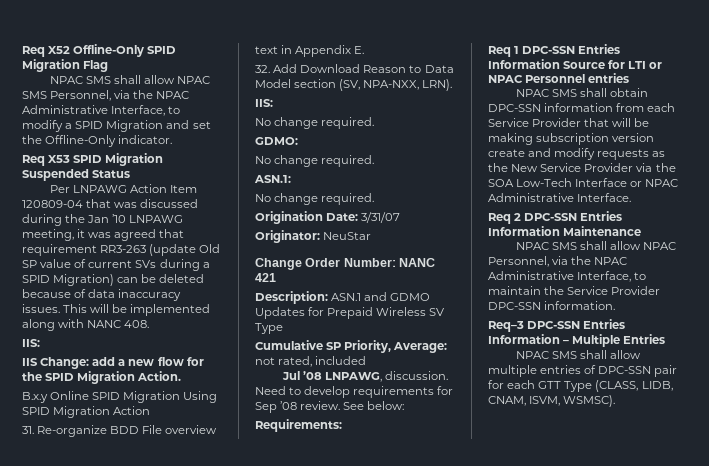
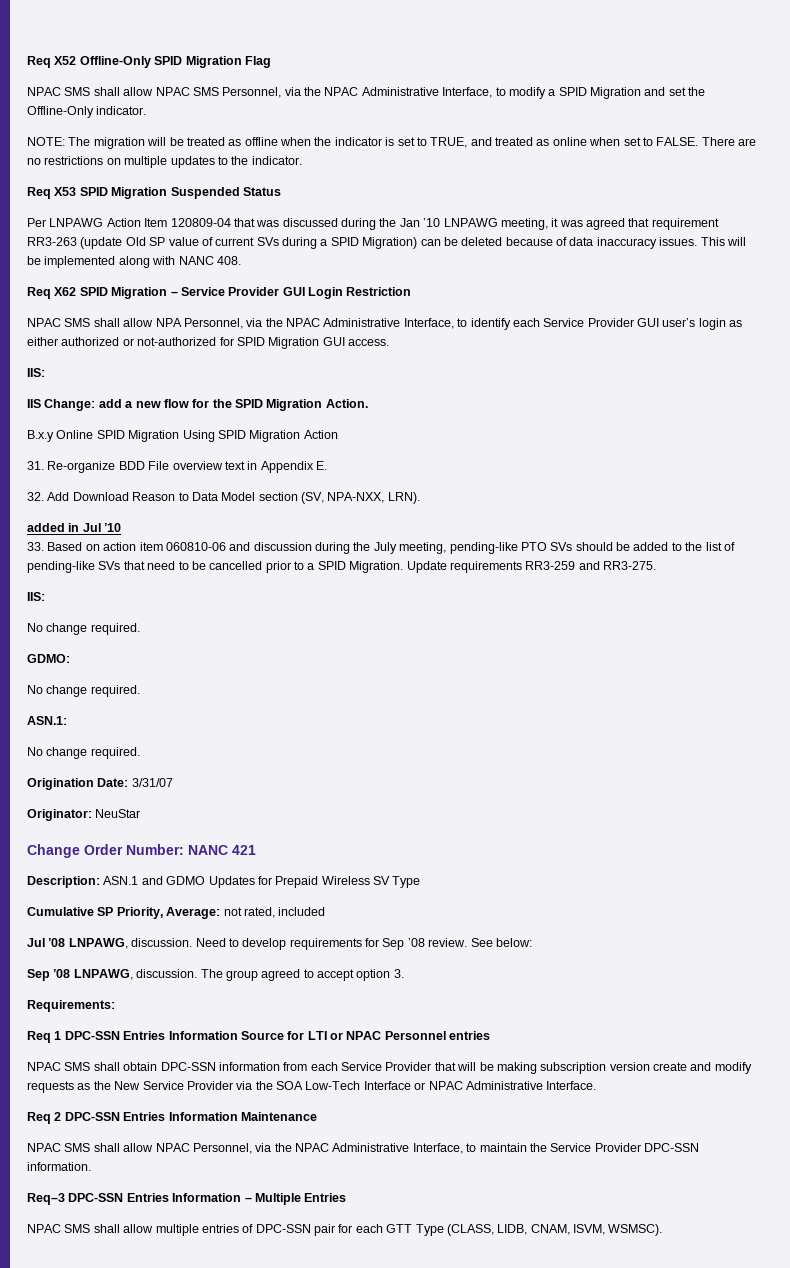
(173, 139) none -> [27,137,756,149] [27,156,302,168] // NOTE: The migration will be treated as offline when the indicator is set to TRUE, and treated as online when set to FALSE. There are no restrictions on multiple updates to the indicator.
(150, 324) none -> [27,287,412,299] [27,318,743,330] [27,337,389,349] // Req X62 SPID Migration – Service Provider GUI Login Restriction // NPAC SMS shall allow NPA Personnel, via the NPAC Administrative Interface, to identify each Service Provider GUI user’s login as either authorized or not-authorized for SPID Migration GUI access.
(453, 85) none -> [27,523,122,532] [27,542,735,554] [27,561,656,573] // added in Jul ’10 // 33. Based on action item 060810-06 and discussion during the July meeting, pending-like PTO SVs should be added to the list of pending-like SVs that need to be cancelled prior to a SPID Migration. Update requirements RR3-259 and RR3-275.
(405, 405) none -> [27,969,404,981] // Sep ’08 LNPAWG, discussion. The group agreed to accept option 3.

